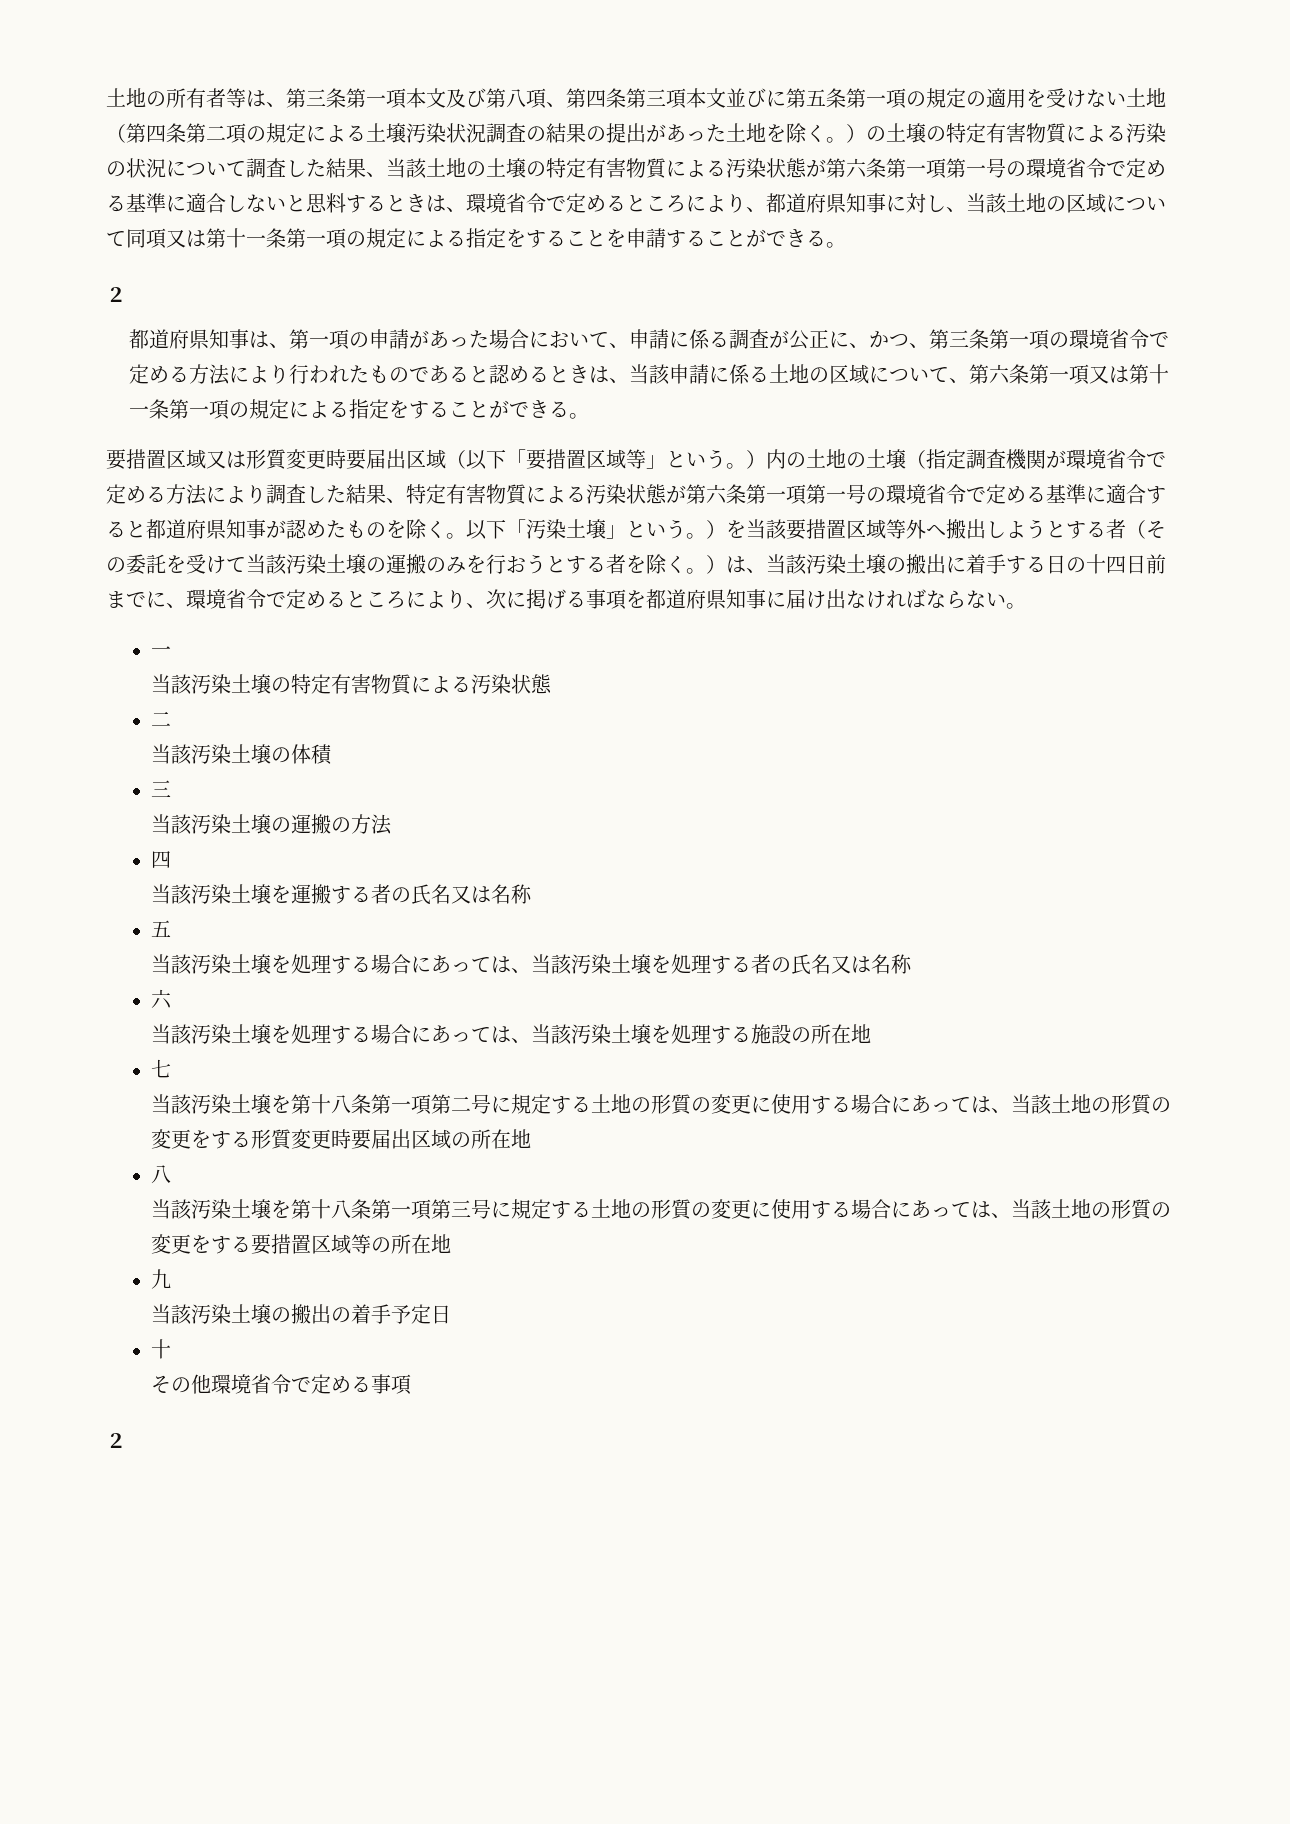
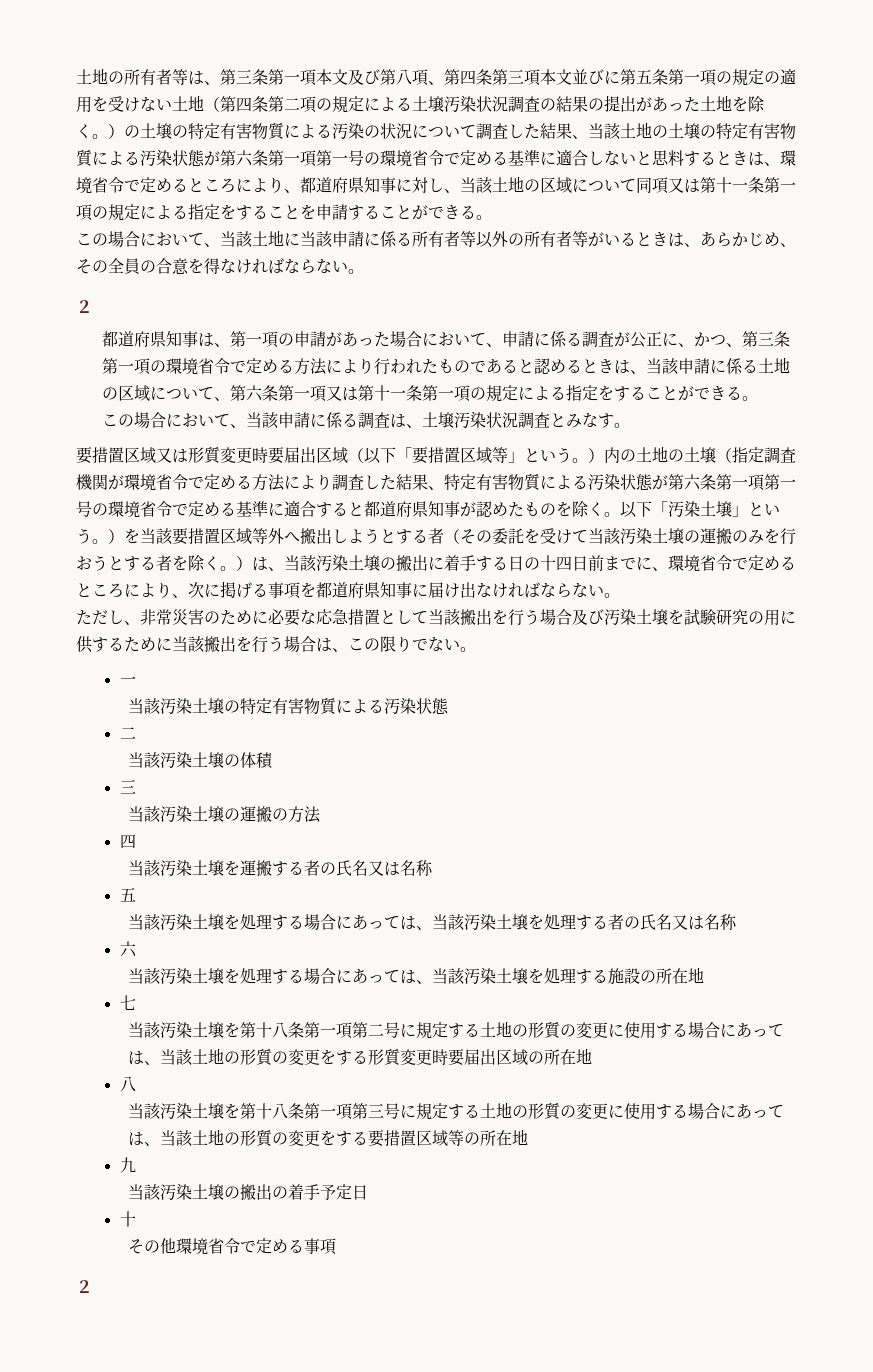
(846, 245) none -> [76,230,796,248] [76,258,364,275] // この場合において、当該土地に当該申請に係る所有者等以外の所有者等がいるときは、あらかじめ、その全員の合意を得なければならない。
(589, 416) none -> [102,412,631,429] // この場合において、当該申請に係る調査は、土壌汚染状況調査とみなす。
(1026, 606) none -> [76,609,796,626] [76,636,476,653] // ただし、非常災害のために必要な応急措置として当該搬出を行う場合及び汚染土壌を試験研究の用に供するために当該搬出を行う場合は、この限りでない。

